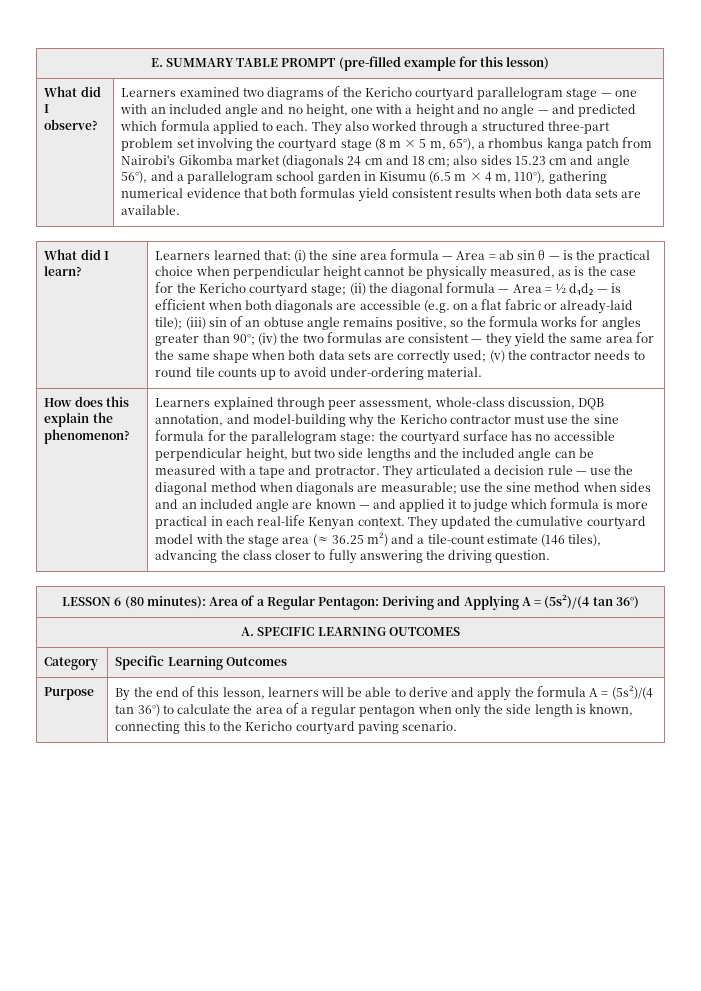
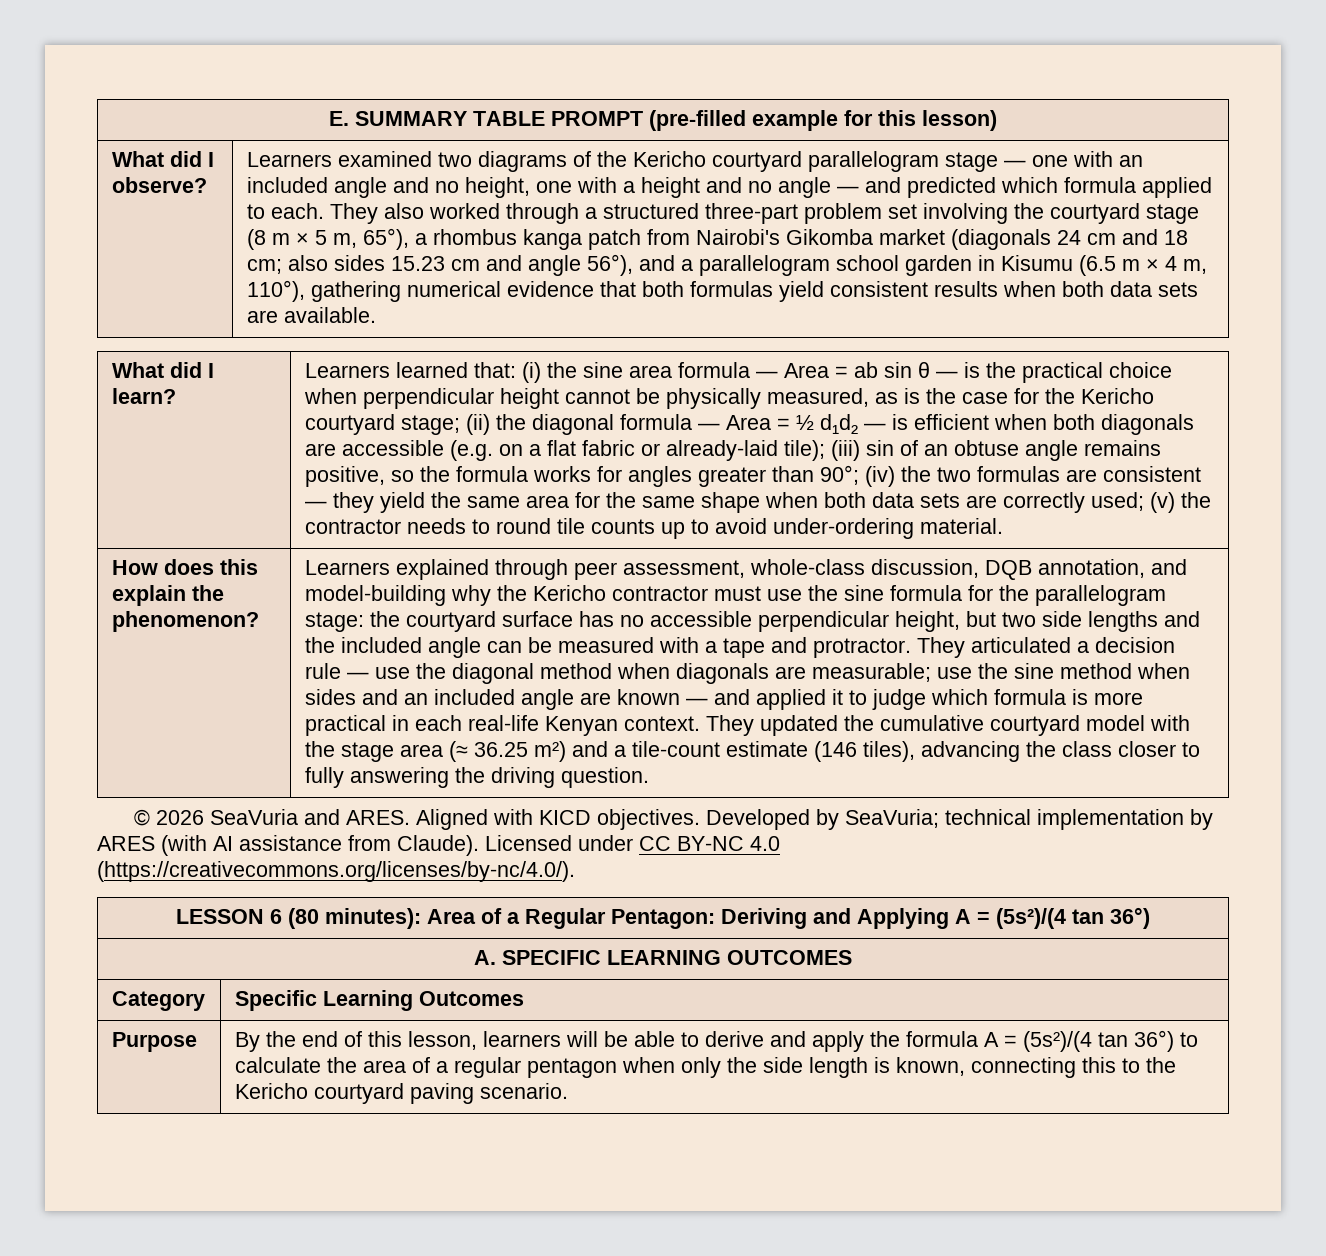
(551, 556) none -> [133,809,1213,830] [97,835,780,856] [97,861,575,882] // © 2026 SeaVuria and ARES. Aligned with KICD objectives. Developed by SeaVuria; technical implementation by ARES (with AI assistance from Claude). Licensed under CC BY-NC 4.0 (https://creativecommons.org/licenses/by-nc/4.0/).

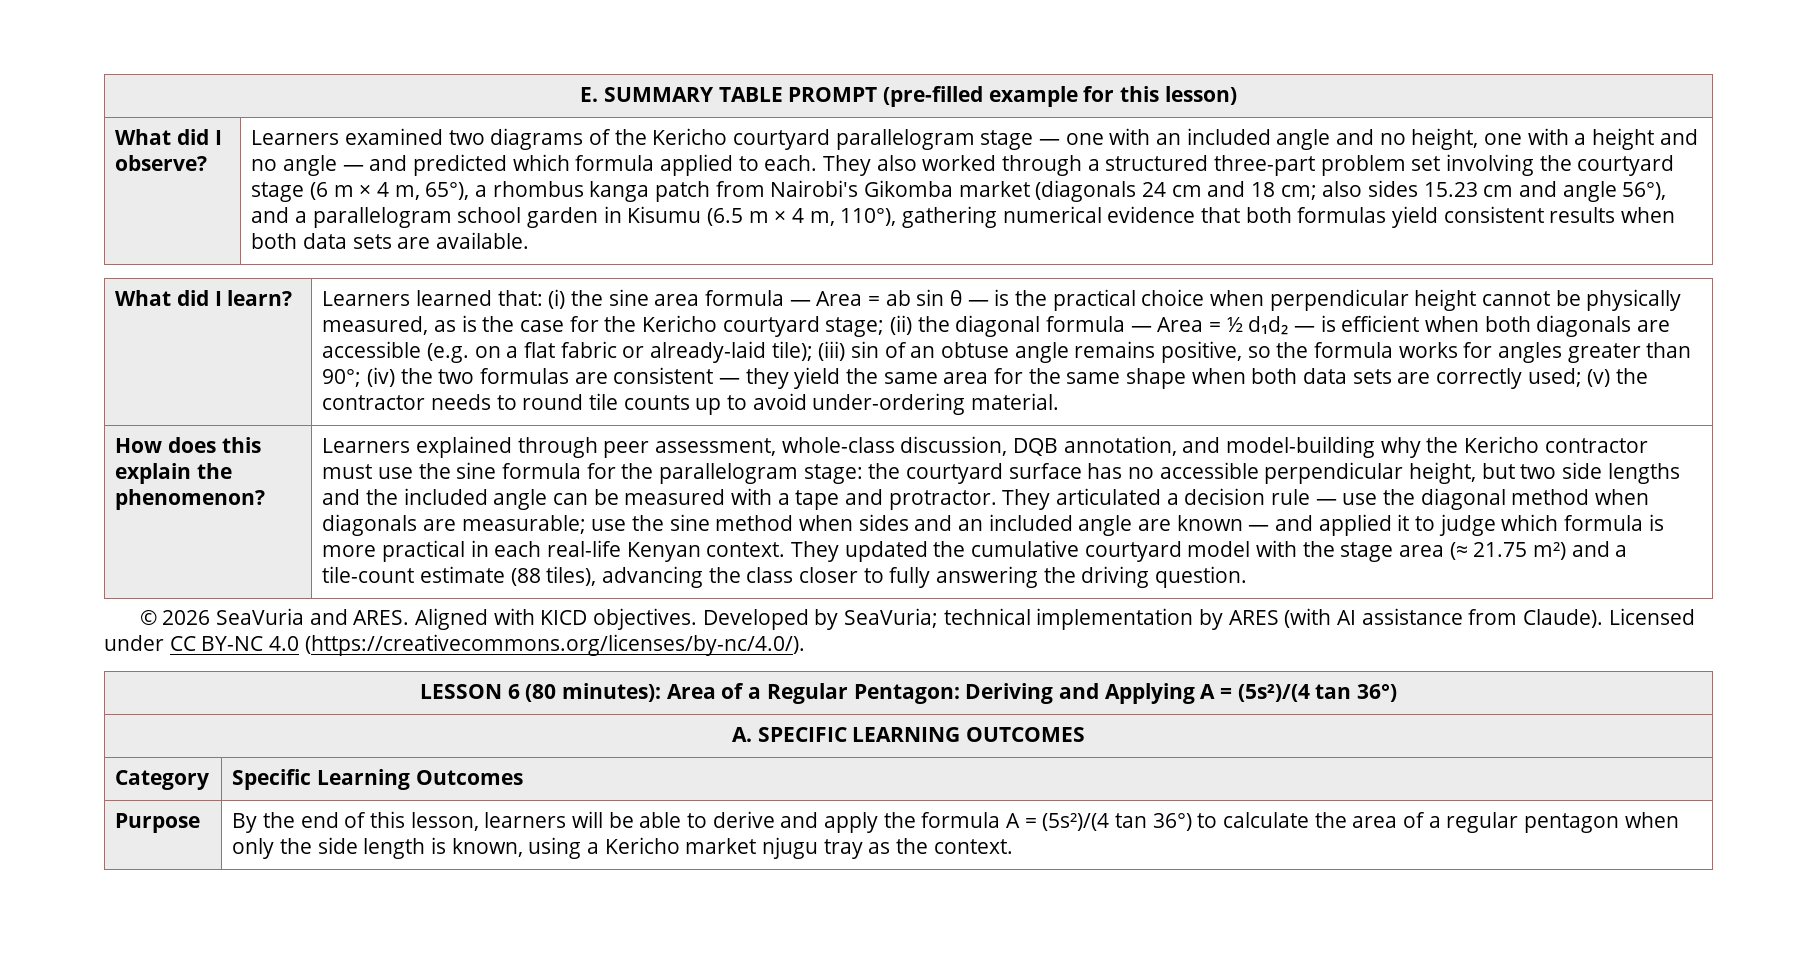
[246,229,327,250] (8 m × 5 -> [310,182,390,200] (6 m × 4
[473,742,528,757] 36.25 -> [1473,542,1528,557] 21.75
[813,741,857,762] (146 -> [510,568,541,586] (88
[970,1057,1176,1078] [234,1083,568,1104] connecting this to the Kericho courtyard paving scenario. -> [528,837,1013,859] using a Kericho market njugu tray as the context.

